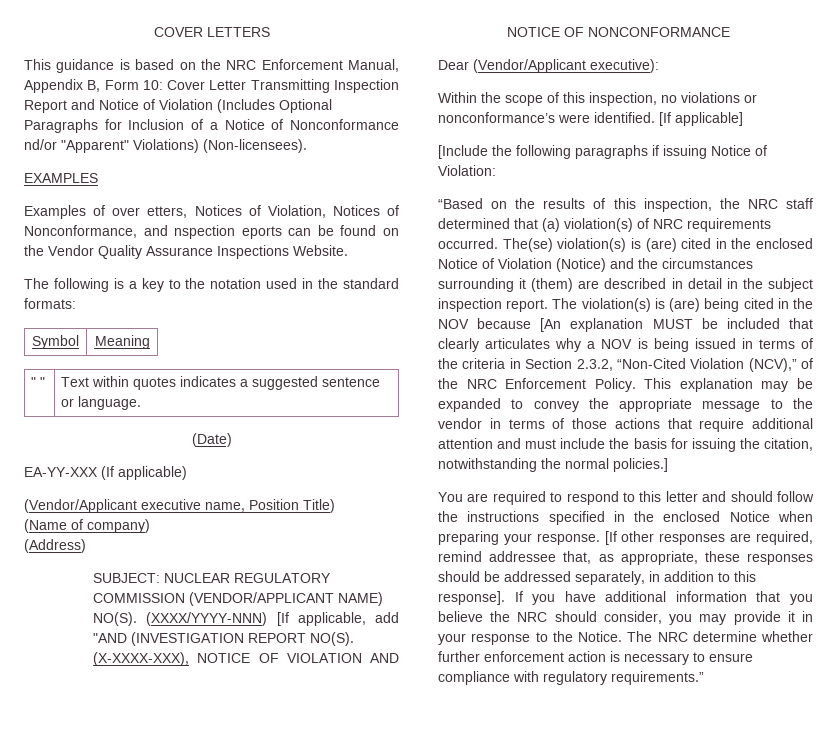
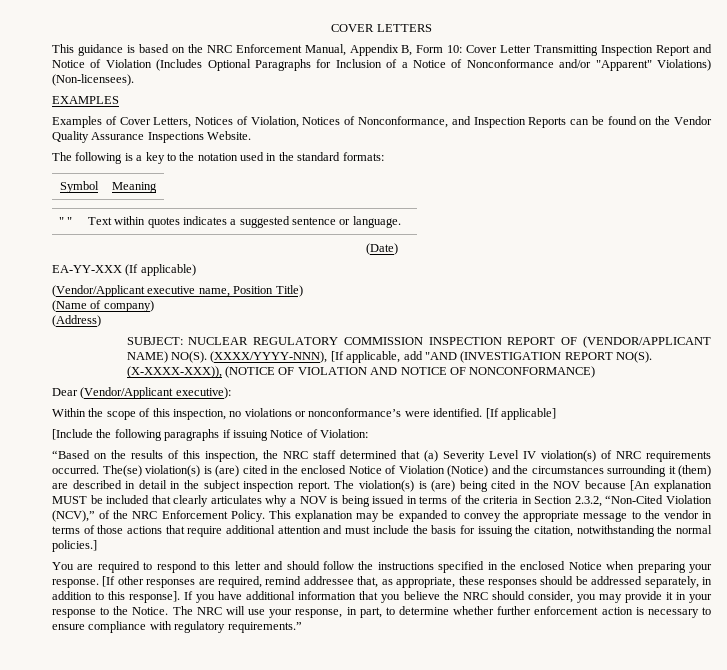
[24,139,57,150] nd/or -> [559,59,592,68] and/or
[112,206,188,218] over etters, -> [119,117,192,128] Cover Letters,
[174,225,282,239] nspection eports -> [473,117,567,128] Inspection Reports
(186, 598) none -> [428,337,578,345] INSPECTION REPORT OF
[146,612,268,626] (XXXX/YYYY-NNN) -> [210,351,328,363] (XXXX/YYYY-NNN),
[93,652,251,666] (X-XXXX-XXX), NOTICE -> [126,366,276,378] (X-XXXX-XXX)), (NOTICE
[588,27,731,37] NONCONFORMANCE -> [469,366,596,378] NONCONFORMANCE)
(560, 225) none -> [443,450,536,462] Severity Level IV
(688, 637) none -> [225,606,395,618] will use your response, in part, to

